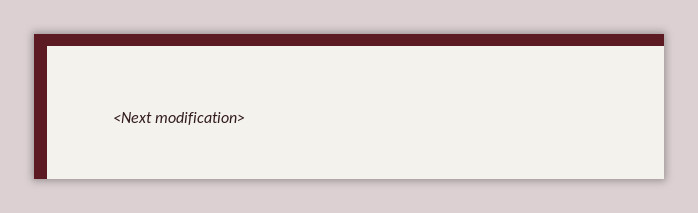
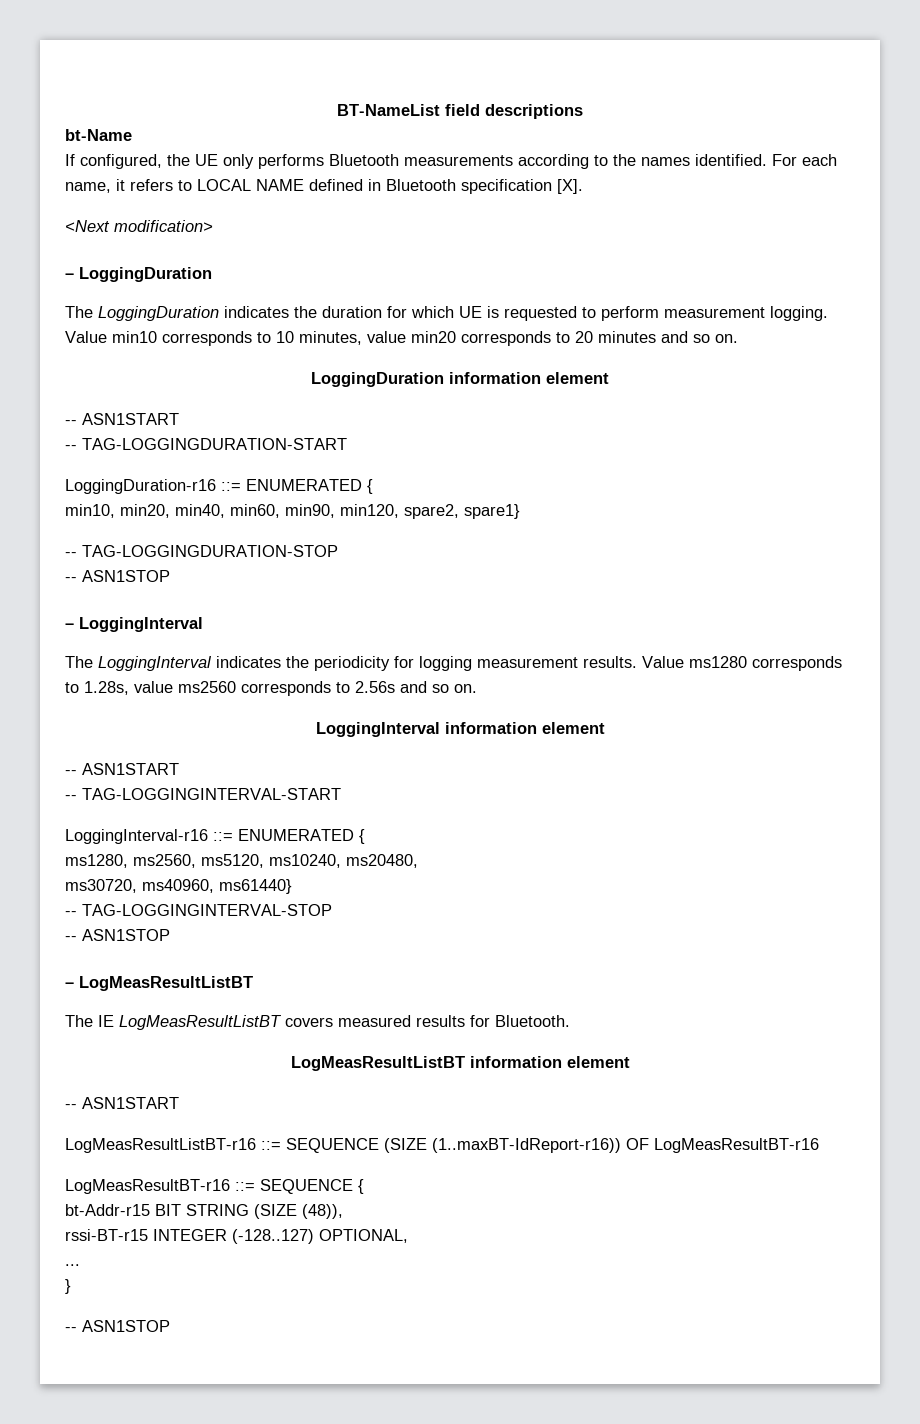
[113,112,246,125] <Next modification> -> [337,104,583,119] [65,129,132,141] [65,154,837,169] [65,179,583,194] [65,220,213,232] [65,267,212,282] [65,306,828,321] [65,331,738,346] [311,372,609,387] [65,413,179,425] [65,438,347,450] [65,479,373,494] [65,504,520,519] [65,545,338,557] [65,570,170,582] [65,617,203,632] [65,656,842,671] [65,681,477,696] [315,722,605,737] [65,763,179,775] [65,788,341,800] [65,829,365,844] [65,854,418,868] [65,879,292,894] [65,904,332,916] [65,929,170,941] [65,976,253,991] [65,1015,570,1030] [290,1056,630,1071] [65,1097,179,1109] [65,1138,819,1153] [65,1179,364,1194] [65,1204,343,1219] [65,1229,408,1244] [65,1264,80,1266] [65,1279,71,1294] [65,1320,170,1332] BT-NameList field descriptions // bt-Name // If configured, the UE only performs Bluetooth measurements according to the names identified. For each name, it refers to LOCAL NAME defined in Bluetooth specification [X]. // <Next modification> // – LoggingDuration // The LoggingDuration indicates the duration for which UE is requested to perform measurement logging. Value min10 corresponds to 10 minutes, value min20 corresponds to 20 minutes and so on. // LoggingDuration information element // -- ASN1START // -- TAG-LOGGINGDURATION-START // LoggingDuration-r16 ::= ENUMERATED { // min10, min20, min40, min60, min90, min120, spare2, spare1} // -- TAG-LOGGINGDURATION-STOP // -- ASN1STOP // – LoggingInterval // The LoggingInterval indicates the periodicity for logging measurement results. Value ms1280 corresponds to 1.28s, value ms2560 corresponds to 2.56s and so on. // LoggingInterval information element // -- ASN1START // -- TAG-LOGGINGINTERVAL-START // LoggingInterval-r16 ::= ENUMERATED { // ms1280, ms2560, ms5120, ms10240, ms20480, // ms30720, ms40960, ms61440} // -- TAG-LOGGINGINTERVAL-STOP // -- ASN1STOP // – LogMeasResultListBT // The IE LogMeasResultListBT covers measured results for Bluetooth. // LogMeasResultListBT information element // -- ASN1START // LogMeasResultListBT-r16 ::= SEQUENCE (SIZE (1..maxBT-IdReport-r16)) OF LogMeasResultBT-r16 // LogMeasResultBT-r16 ::= SEQUENCE { // bt-Addr-r15 BIT STRING (SIZE (48)), // rssi-BT-r15 INTEGER (-128..127) OPTIONAL, // ... // } // -- ASN1STOP

